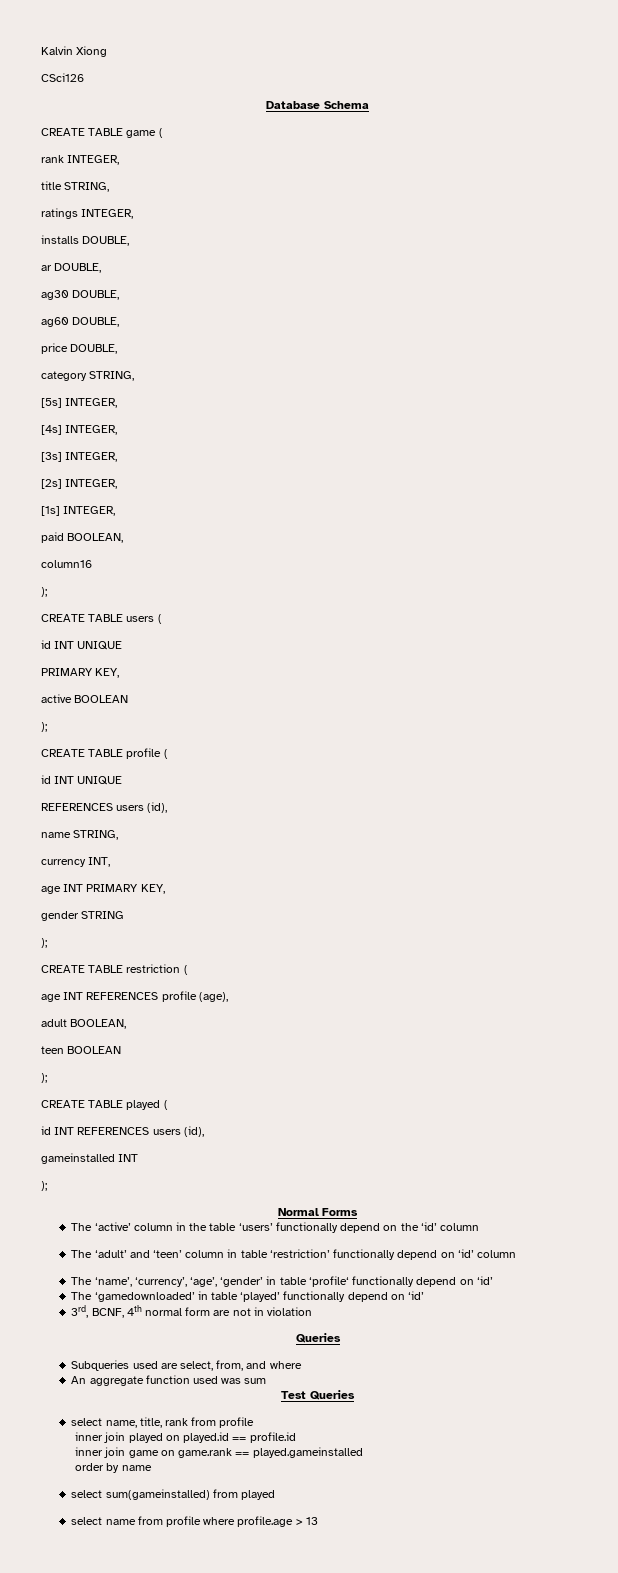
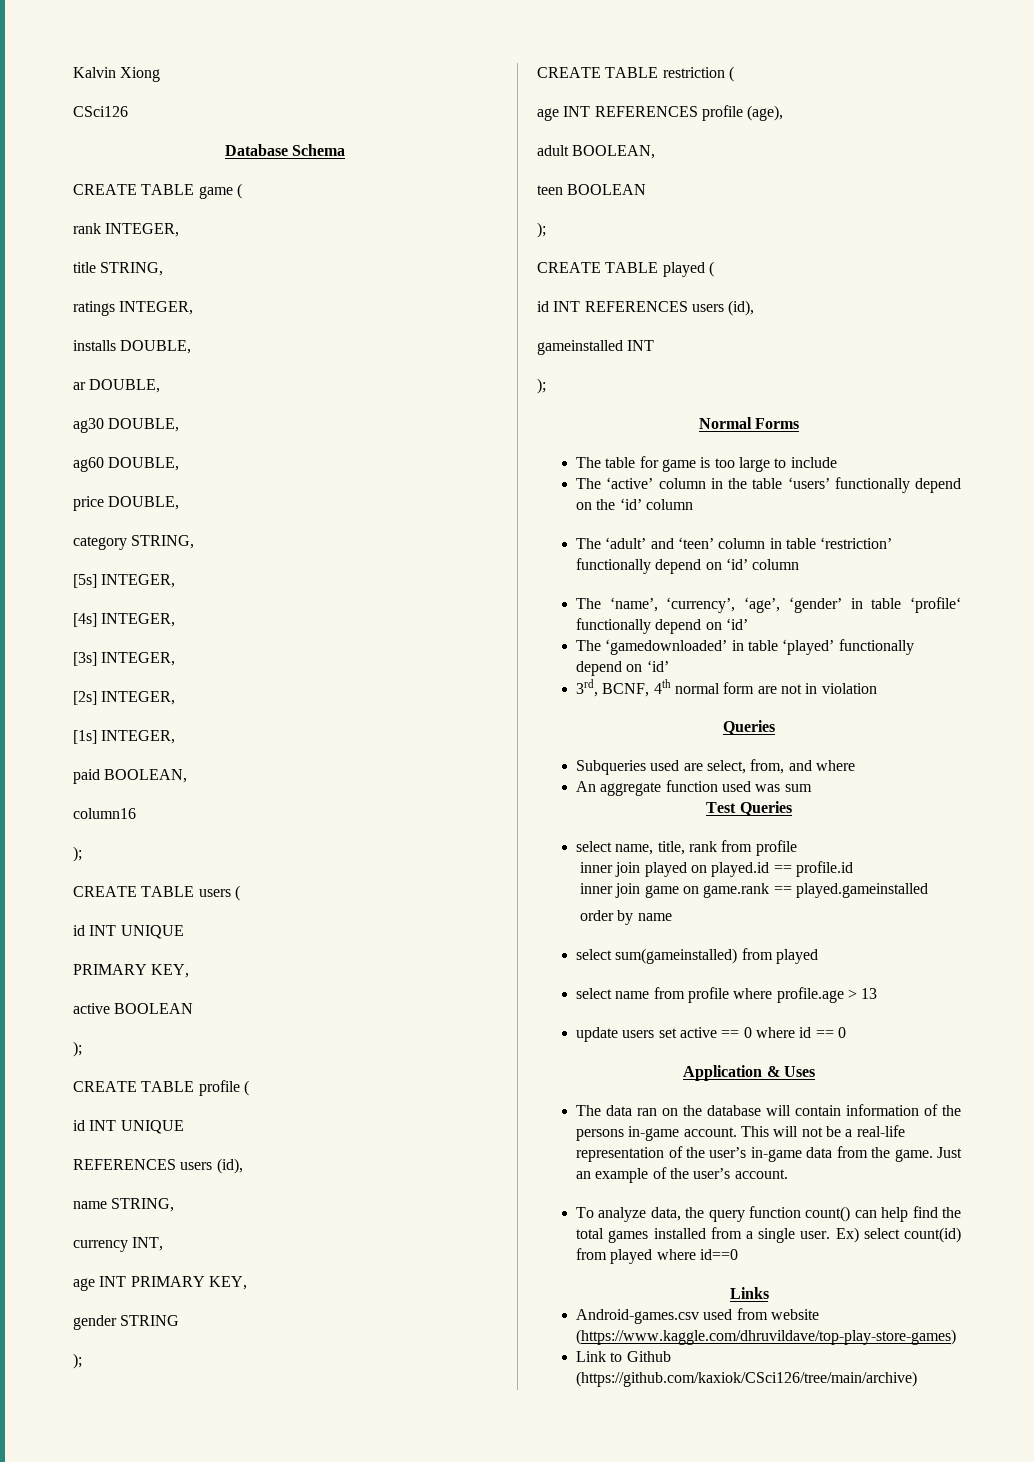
(359, 1212) none -> [576,456,837,472] // The table for game is too large to include
(318, 1521) none -> [576,1027,846,1042] [683,1065,815,1081] [576,1104,961,1116] [576,1125,905,1141] [576,1146,962,1162] [576,1167,788,1183] [576,1206,961,1222] [576,1227,961,1243] [576,1248,739,1264] [729,1287,769,1299] [576,1308,820,1324] [576,1329,957,1345] [576,1351,671,1362] [576,1371,918,1387] // update users set active == 0 where id == 0 // Application & Uses // The data ran on the database will contain information of the persons in-game account. This will not be a real-life representation of the user’s in-game data from the game. Just an example of the user’s account. // To analyze data, the query function count() can help find the total games installed from a single user. Ex) select count(id) from played where id==0 // Links // Android-games.csv used from website (https://www.kaggle.com/dhruvildave/top-play-store-games) // Link to Github (https://github.com/kaxiok/CSci126/tree/main/archive)

